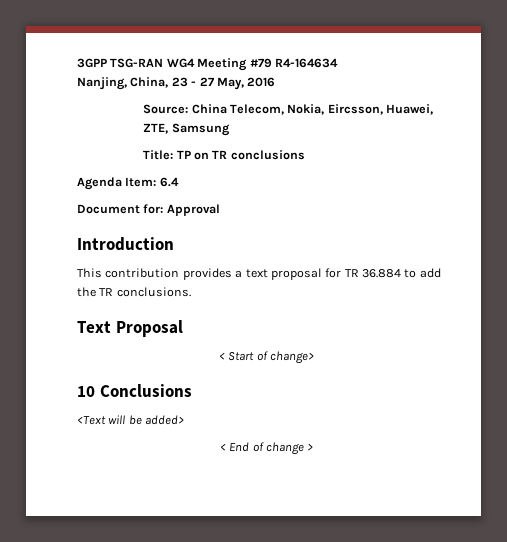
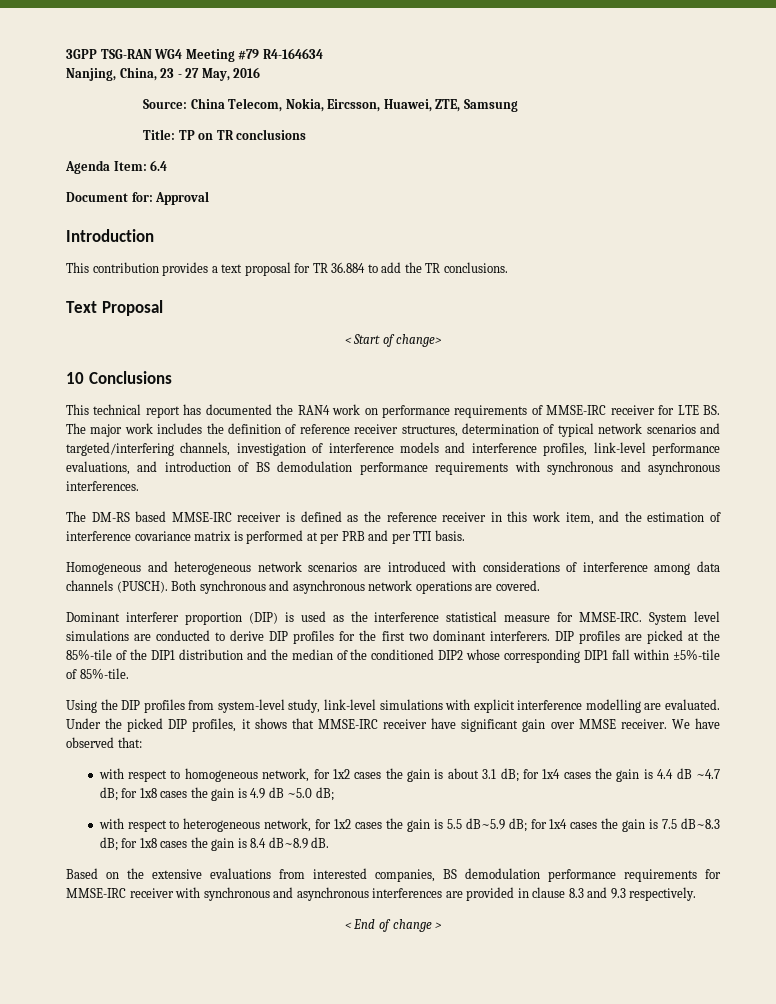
[77,415,185,425] <Text will be added> -> [66,404,720,418] [66,423,720,437] [66,442,720,456] [66,461,720,475] [66,481,139,491] [66,511,721,525] [66,530,465,544] [66,561,720,575] [66,580,540,594] [66,611,721,625] [66,630,720,644] [66,649,720,663] [66,668,129,679] [66,699,720,713] [66,718,721,732] [66,737,142,748] [98,768,721,782] [99,787,334,801] [98,818,720,832] [99,837,330,851] [66,868,721,882] [66,887,697,901] This technical report has documented the RAN4 work on performance requirements of MMSE-IRC receiver for LTE BS. The major work includes the definition of reference receiver structures, determination of typical network scenarios and targeted/interfering channels, investigation of interference models and interference profiles, link-level performance evaluations, and introduction of BS demodulation performance requirements with synchronous and asynchronous interferences. // The DM-RS based MMSE-IRC receiver is defined as the reference receiver in this work item, and the estimation of interference covariance matrix is performed at per PRB and per TTI basis. // Homogeneous and heterogeneous network scenarios are introduced with considerations of interference among data channels (PUSCH). Both synchronous and asynchronous network operations are covered. // Dominant interferer proportion (DIP) is used as the interference statistical measure for MMSE-IRC. System level simulations are conducted to derive DIP profiles for the first two dominant interferers. DIP profiles are picked at the 85%-tile of the DIP1 distribution and the median of the conditioned DIP2 whose corresponding DIP1 fall within ±5%-tile of 85%-tile. // Using the DIP profiles from system-level study, link-level simulations with explicit interference modelling are evaluated. Under the picked DIP profiles, it shows that MMSE-IRC receiver have significant gain over MMSE receiver. We have observed that: // with respect to homogeneous network, for 1x2 cases the gain is about 3.1 dB; for 1x4 cases the gain is 4.4 dB ~4.7 dB; for 1x8 cases the gain is 4.9 dB ~5.0 dB; // with respect to heterogeneous network, for 1x2 cases the gain is 5.5 dB~5.9 dB; for 1x4 cases the gain is 7.5 dB~8.3 dB; for 1x8 cases the gain is 8.4 dB~8.9 dB. // Based on the extensive evaluations from interested companies, BS demodulation performance requirements for MMSE-IRC receiver with synchronous and asynchronous interferences are provided in clause 8.3 and 9.3 respectively.

